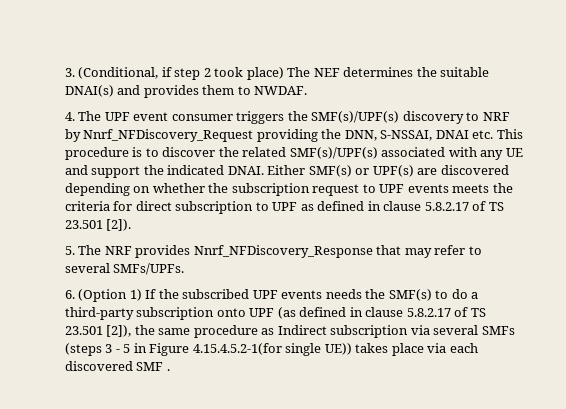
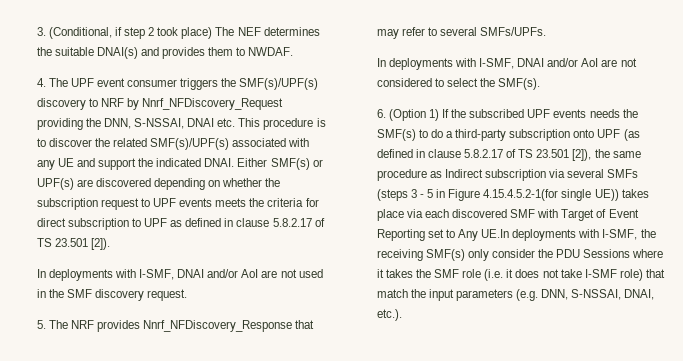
(132, 225) none -> [36,269,323,281] [36,289,188,301] // In deployments with I-SMF, DNAI and/or AoI are not used in the SMF discovery request.
(185, 269) none -> [376,58,637,70] [376,78,541,90] // In deployments with I-SMF, DNAI and/or AoI are not considered to select the SMF(s).
[166,369,170,371] . -> [537,209,639,221] [376,229,656,241] [376,249,664,261] [376,269,665,281] [376,289,655,301] [376,309,402,321] with Target of Event Reporting set to Any UE.In deployments with I-SMF, the receiving SMF(s) only consider the PDU Sessions where it takes the SMF role (i.e. it does not take I-SMF role) that match the input parameters (e.g. DNN, S-NSSAI, DNAI, etc.).

